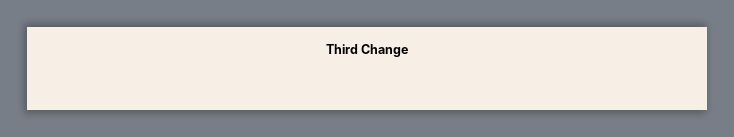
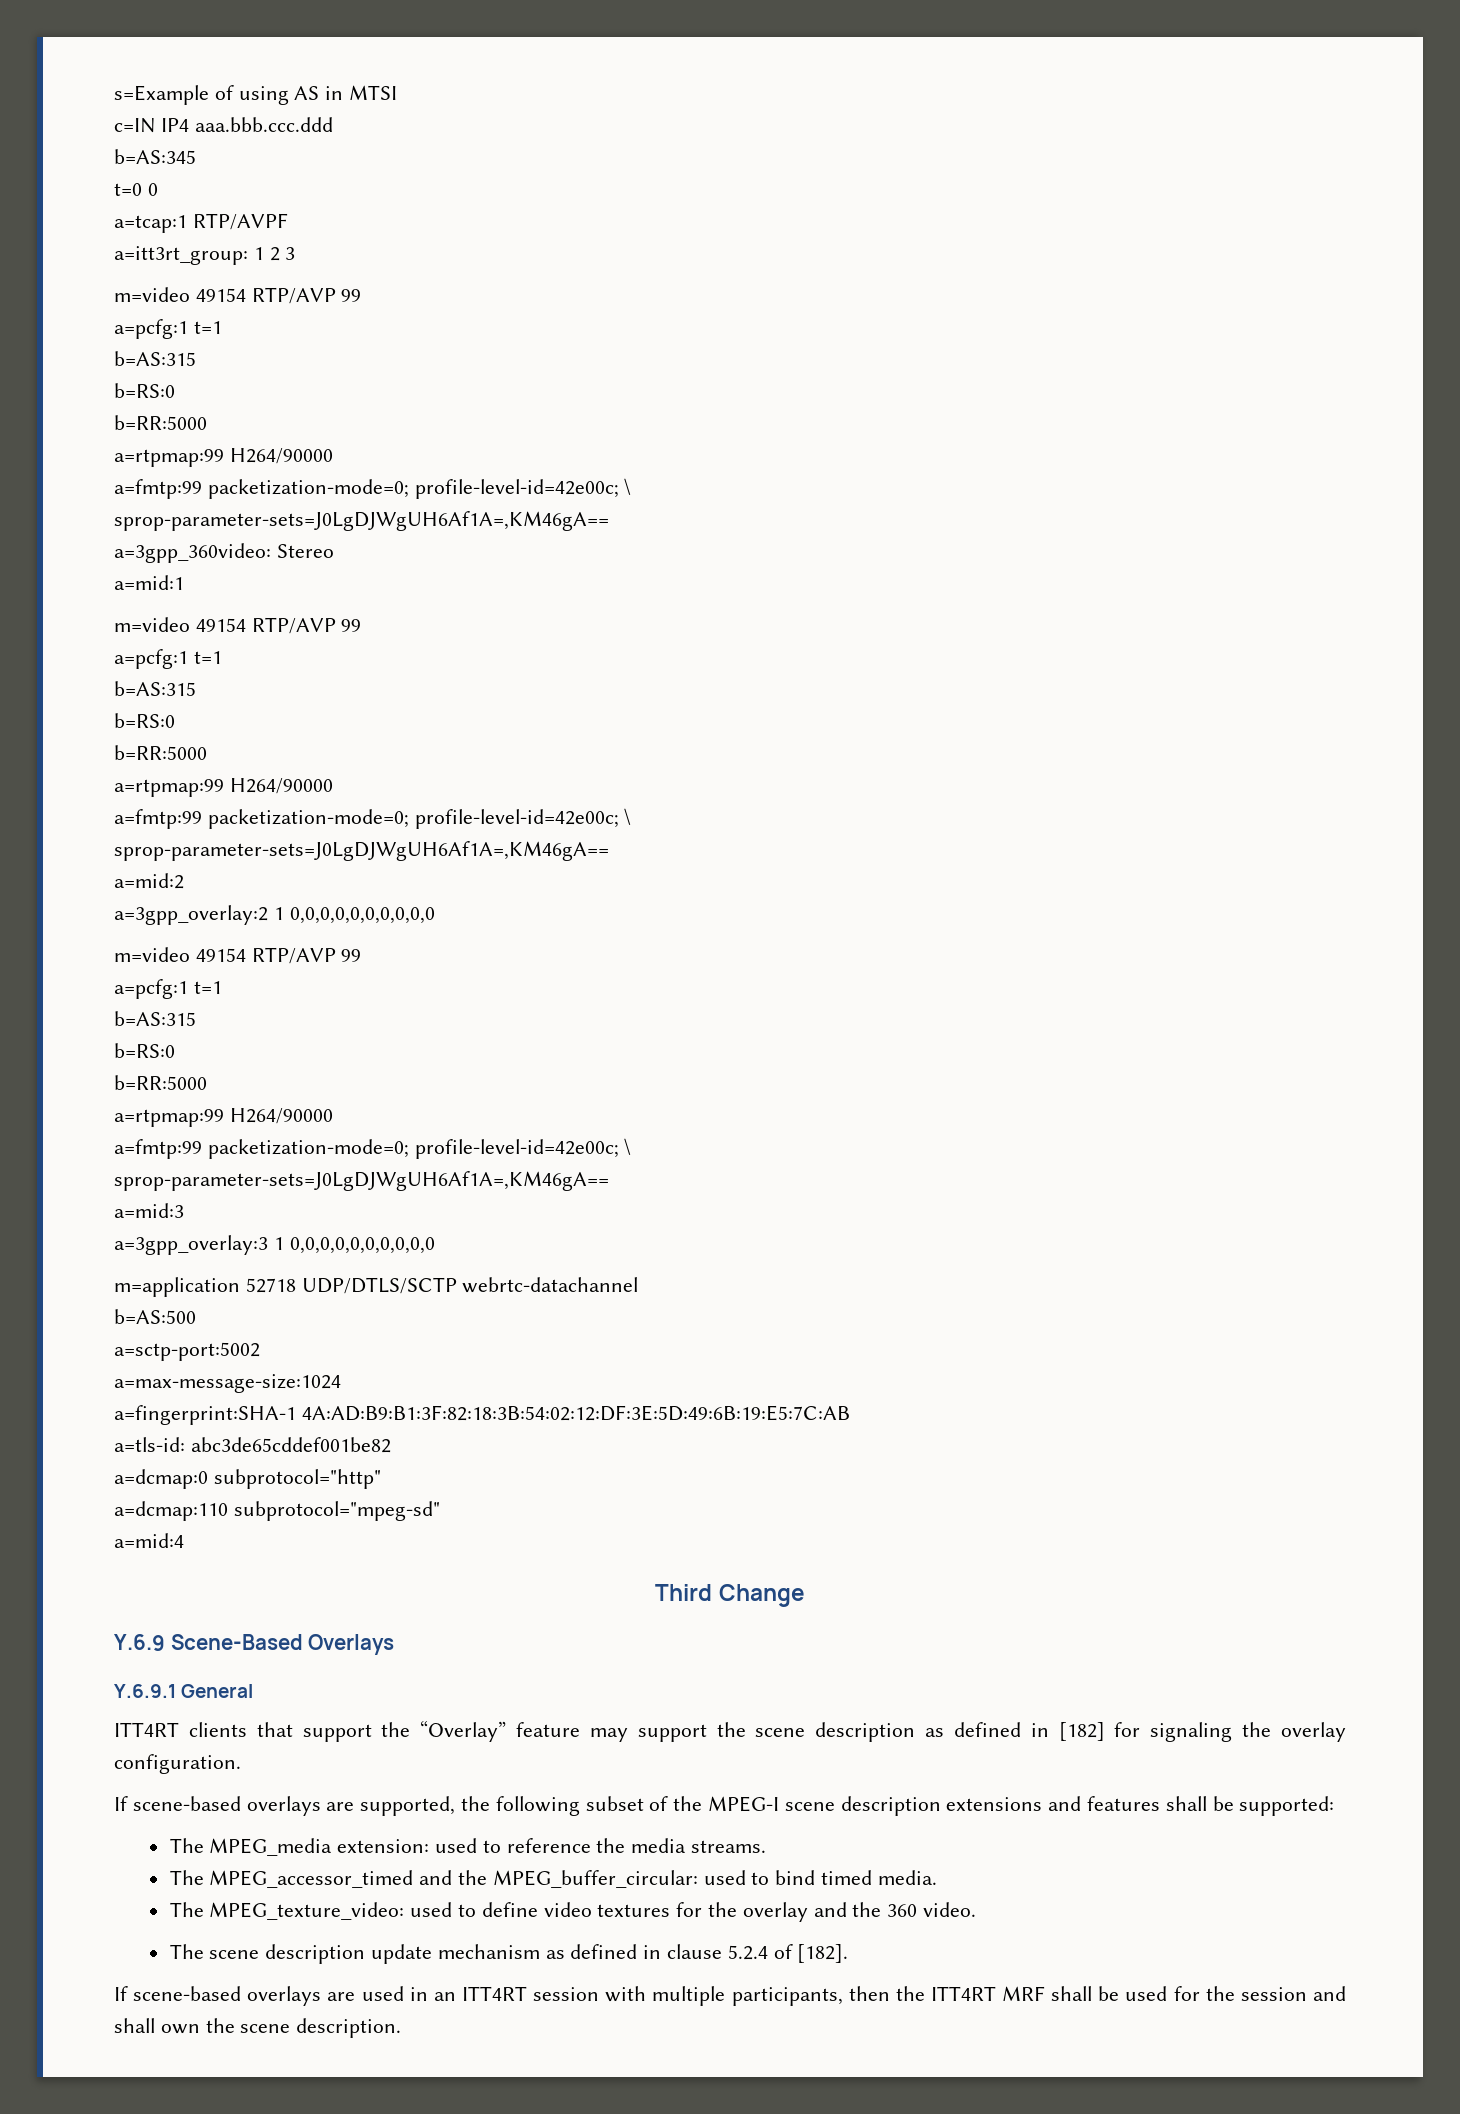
[325,44,409,57] Third Change -> [114,85,398,105] [114,117,333,133] [114,149,196,164] [114,183,158,196] [114,213,288,233] [114,246,296,265] [114,287,362,304] [114,319,222,339] [114,351,196,366] [114,383,175,398] [114,415,207,430] [114,448,333,467] [114,478,632,499] [114,511,609,531] [114,543,334,563] [114,575,184,590] [114,617,362,634] [114,649,222,669] [114,681,196,696] [114,713,175,728] [114,745,207,760] [114,778,333,797] [114,808,632,829] [114,841,609,861] [114,873,184,889] [114,905,435,925] [114,947,362,964] [114,979,222,999] [114,1011,196,1026] [114,1043,175,1058] [114,1075,207,1090] [114,1108,333,1127] [114,1138,632,1159] [114,1171,609,1191] [114,1203,184,1218] [114,1235,435,1255] [114,1277,639,1297] [114,1309,196,1324] [114,1342,260,1361] [114,1374,341,1393] [114,1405,850,1425] [114,1437,391,1453] [114,1469,381,1489] [114,1501,440,1521] [114,1533,184,1548] [655,1584,805,1607] [114,1634,395,1655] [114,1684,254,1698] [114,1720,1347,1742] [114,1754,241,1774] [114,1796,1335,1816] [169,1838,767,1856] [169,1870,937,1888] [169,1902,977,1922] [169,1944,849,1964] [114,1986,1347,2006] [114,2018,402,2038] s=Example of using AS in MTSI // c=IN IP4 aaa.bbb.ccc.ddd // b=AS:345 // t=0 0 // a=tcap:1 RTP/AVPF // a=itt3rt_group: 1 2 3 // m=video 49154 RTP/AVP 99 // a=pcfg:1 t=1 // b=AS:315 // b=RS:0 // b=RR:5000 // a=rtpmap:99 H264/90000 // a=fmtp:99 packetization-mode=0; profile-level-id=42e00c; \ // sprop-parameter-sets=J0LgDJWgUH6Af1A=,KM46gA== // a=3gpp_360video: Stereo // a=mid:1 // m=video 49154 RTP/AVP 99 // a=pcfg:1 t=1 // b=AS:315 // b=RS:0 // b=RR:5000 // a=rtpmap:99 H264/90000 // a=fmtp:99 packetization-mode=0; profile-level-id=42e00c; \ // sprop-parameter-sets=J0LgDJWgUH6Af1A=,KM46gA== // a=mid:2 // a=3gpp_overlay:2 1 0,0,0,0,0,0,0,0,0,0 // m=video 49154 RTP/AVP 99 // a=pcfg:1 t=1 // b=AS:315 // b=RS:0 // b=RR:5000 // a=rtpmap:99 H264/90000 // a=fmtp:99 packetization-mode=0; profile-level-id=42e00c; \ // sprop-parameter-sets=J0LgDJWgUH6Af1A=,KM46gA== // a=mid:3 // a=3gpp_overlay:3 1 0,0,0,0,0,0,0,0,0,0 // m=application 52718 UDP/DTLS/SCTP webrtc-datachannel // b=AS:500 // a=sctp-port:5002 // a=max-message-size:1024 // a=fingerprint:SHA-1 4A:AD:B9:B1:3F:82:18:3B:54:02:12:DF:3E:5D:49:6B:19:E5:7C:AB // a=tls-id: abc3de65cddef001be82 // a=dcmap:0 subprotocol="http" // a=dcmap:110 subprotocol="mpeg-sd" // a=mid:4 // Third Change // Y.6.9 Scene-Based Overlays // Y.6.9.1 General // ITT4RT clients that support the “Overlay” feature may support the scene description as defined in [182] for signaling the overlay configuration. // If scene-based overlays are supported, the following subset of the MPEG-I scene description extensions and features shall be supported: // The MPEG_media extension: used to reference the media streams. // The MPEG_accessor_timed and the MPEG_buffer_circular: used to bind timed media. // The MPEG_texture_video: used to define video textures for the overlay and the 360 video. // The scene description update mechanism as defined in clause 5.2.4 of [182]. // If scene-based overlays are used in an ITT4RT session with multiple participants, then the ITT4RT MRF shall be used for the session and shall own the scene description.

